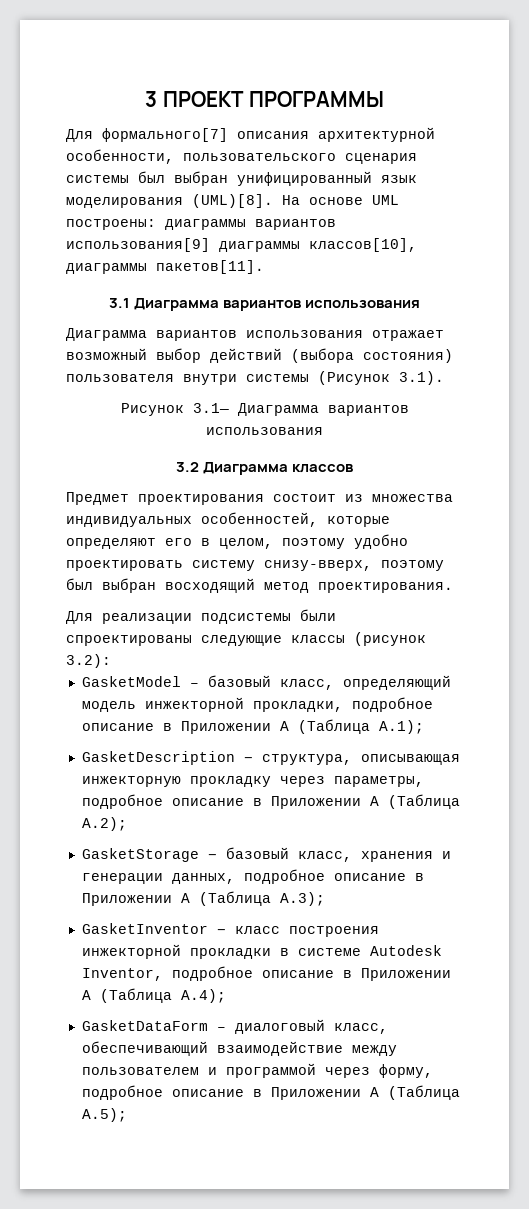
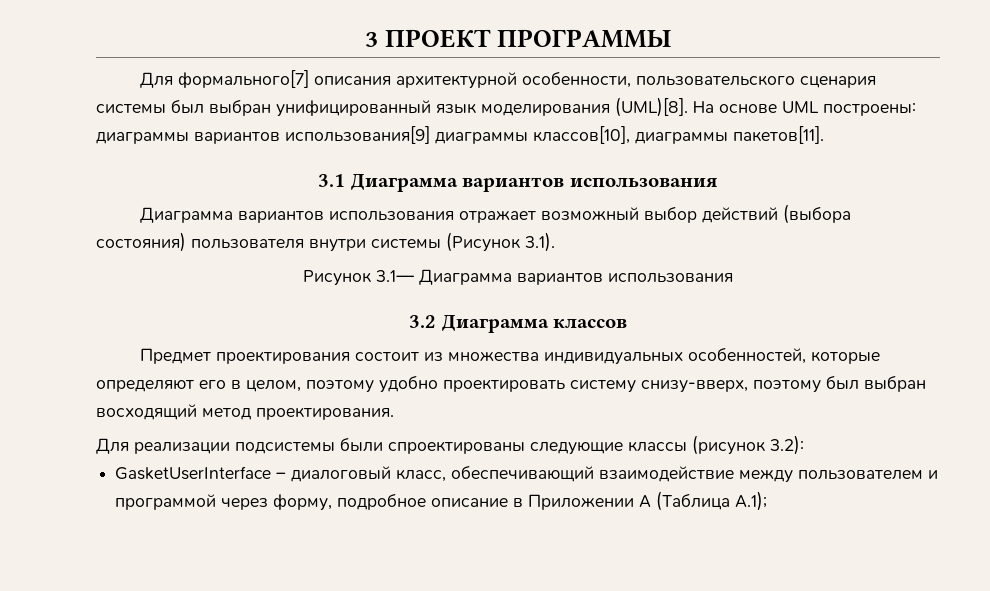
[81,675,451,690] [81,697,433,712] [81,719,424,734] [81,751,460,765] [81,776,424,787] [81,794,460,809] [81,817,127,831] [81,847,451,862] [81,869,424,884] [81,891,325,906] [81,923,379,937] [81,944,442,959] [81,966,451,981] [81,988,226,1003] [81,1020,208,1031] GasketModel – базовый класс, определяющий модель инжекторной прокладки, подробное описание в Приложении A (Таблица A.1); // GasketDescription − структура, описывающая инжекторную прокладку через параметры, подробное описание в Приложении A (Таблица A.2); // GasketStorage − базовый класс, хранения и генерации данных, подробное описание в Приложении A (Таблица A.3); // GasketInventor − класс построения инжекторной прокладки в системе Autodesk Inventor, подробное описание в Приложении A (Таблица A.4); // GasketDataForm -> [115,466,272,480] GasketUserInterface
[81,1108,127,1122] A.5); -> [735,491,768,511] A.1);

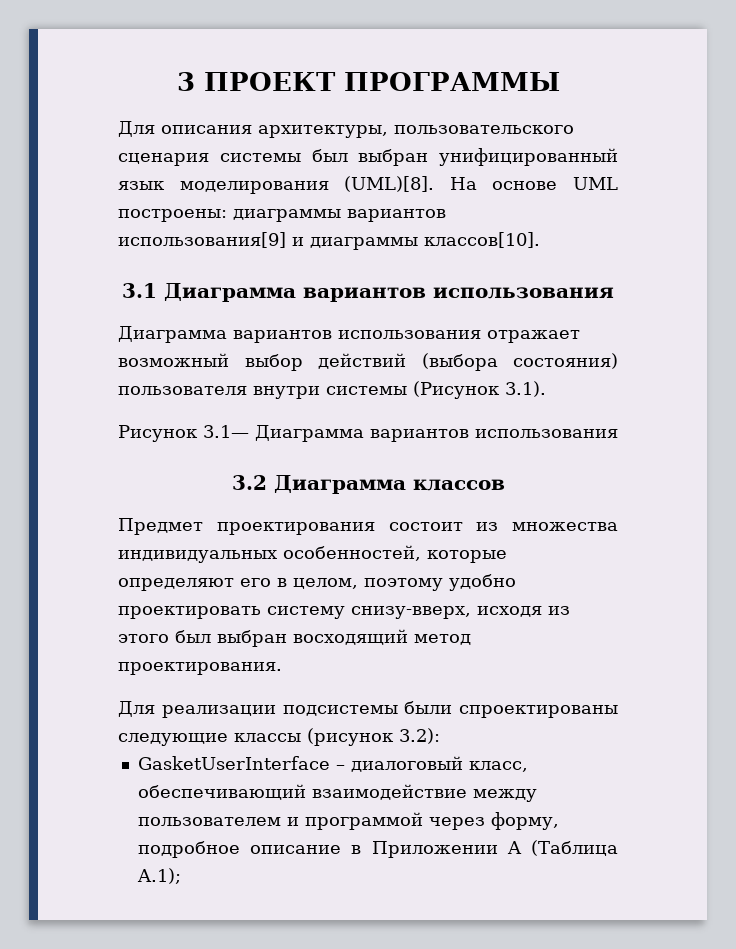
[178,70,632,89] формального[7] описания архитектурной особенности, -> [161,125,388,138] описания архитектуры,
[435,126,824,144] диаграммы классов[10], диаграммы пакетов[11]. -> [292,232,540,250] и диаграммы классов[10].
[753,380,821,393] поэтому -> [477,606,570,617] [118,634,169,643] исходя из этого

